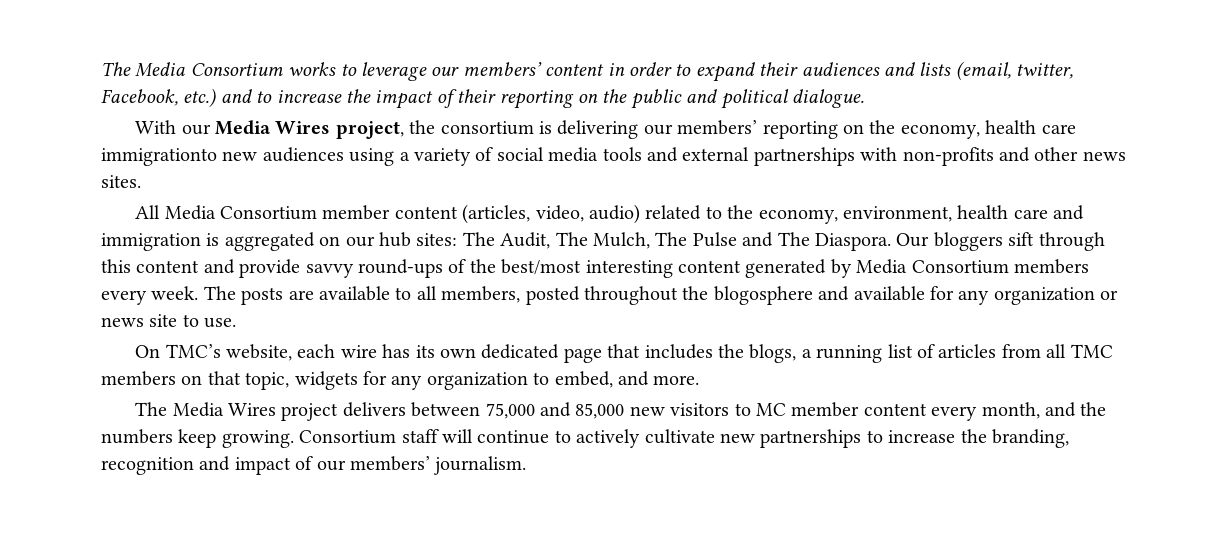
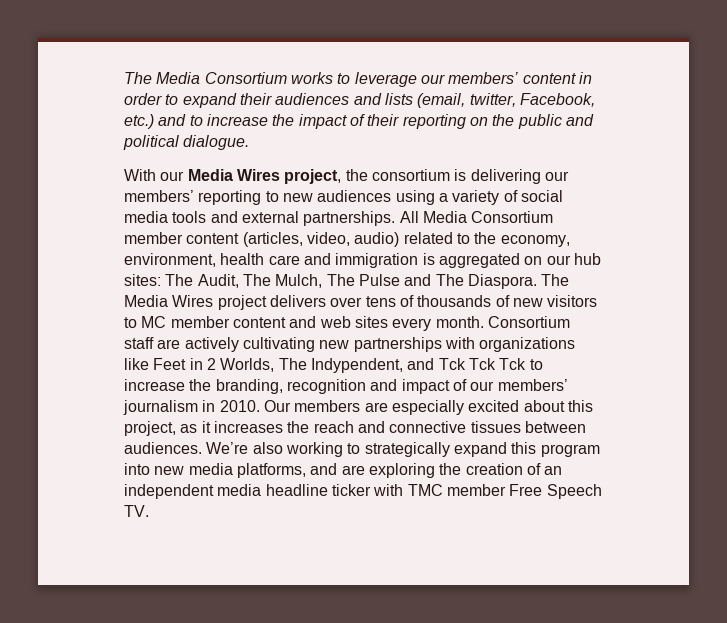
[843,120,1076,139] [101,148,217,166] on the economy, health care immigrationto -> [265,191,279,202] to
[753,147,1126,166] [101,175,141,188] partnerships with non-profits and other news sites. // -> [303,211,396,226] partnerships.
[896,232,1105,251] [101,259,1089,278] [101,286,1119,305] [101,314,237,328] [135,344,1113,363] [101,371,700,390] Our bloggers sift through this content and provide savvy round-ups of the best/most interesting content generated by Media Consortium members every week. The posts are available to all members, posted throughout the blogosphere and available for any organization or news site to use. // On TMC’s website, each wire has its own dedicated page that includes the blogs, a running list of articles from all TMC members on that topic, widgets for any organization to embed, and more. // -> (537, 281) none
[411,402,625,419] between 75,000 and 85,000 -> [330,295,510,307] over tens of thousands of
[931,402,1107,421] [101,429,862,448] every month, and the numbers keep growing. Consortium staff will continue to actively cultivate new partnerships -> [289,316,570,331] [124,337,576,352] [124,358,527,373] and web sites every month. Consortium staff are actively cultivating new partnerships with organizations like Feet in 2 Worlds, The Indypendent, and Tck Tck Tck
[434,456,527,475] journalism. -> [123,400,593,415] [124,421,586,436] [124,442,600,457] [124,463,563,478] [124,484,602,499] [124,505,149,517] journalism in 2010. Our members are especially excited about this project, as it increases the reach and connective tissues between audiences. We’re also working to strategically expand this program into new media platforms, and are exploring the creation of an independent media headline ticker with TMC member Free Speech TV.

